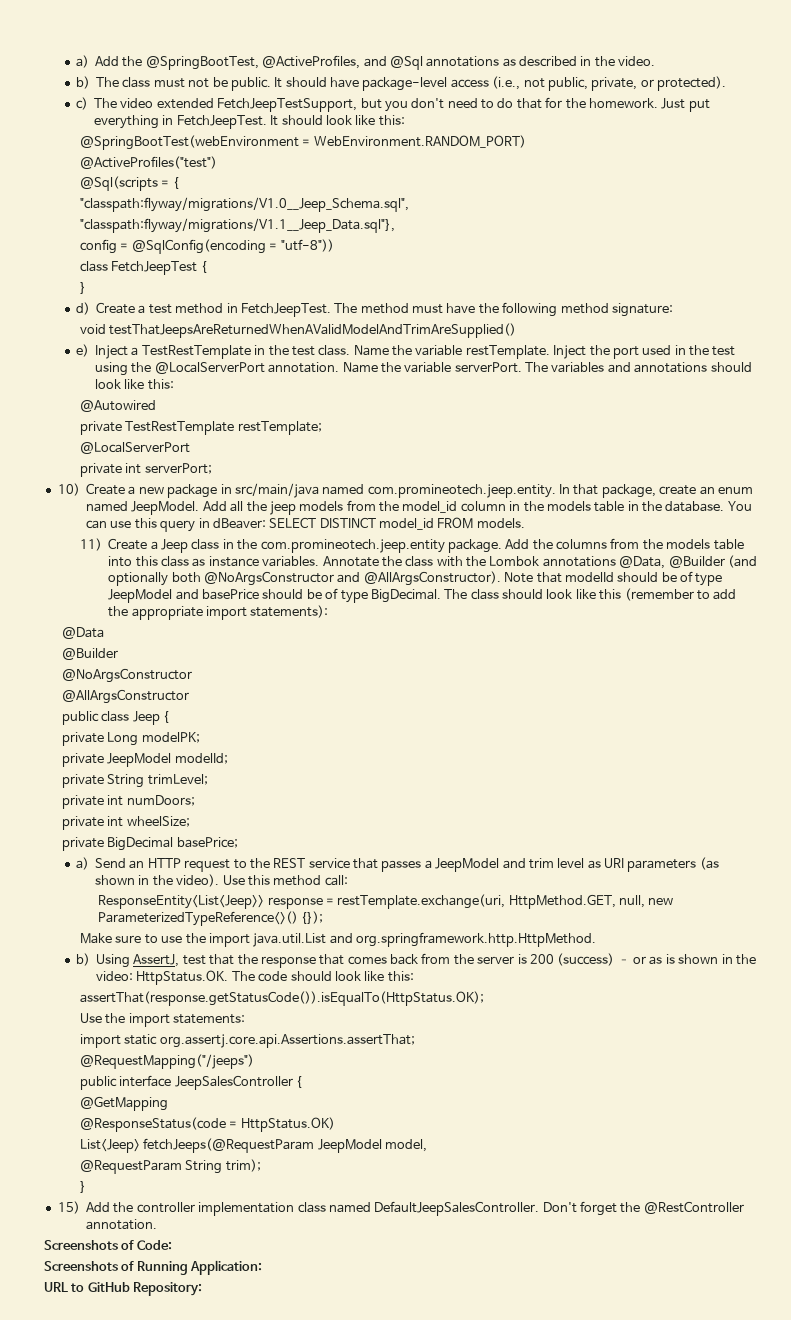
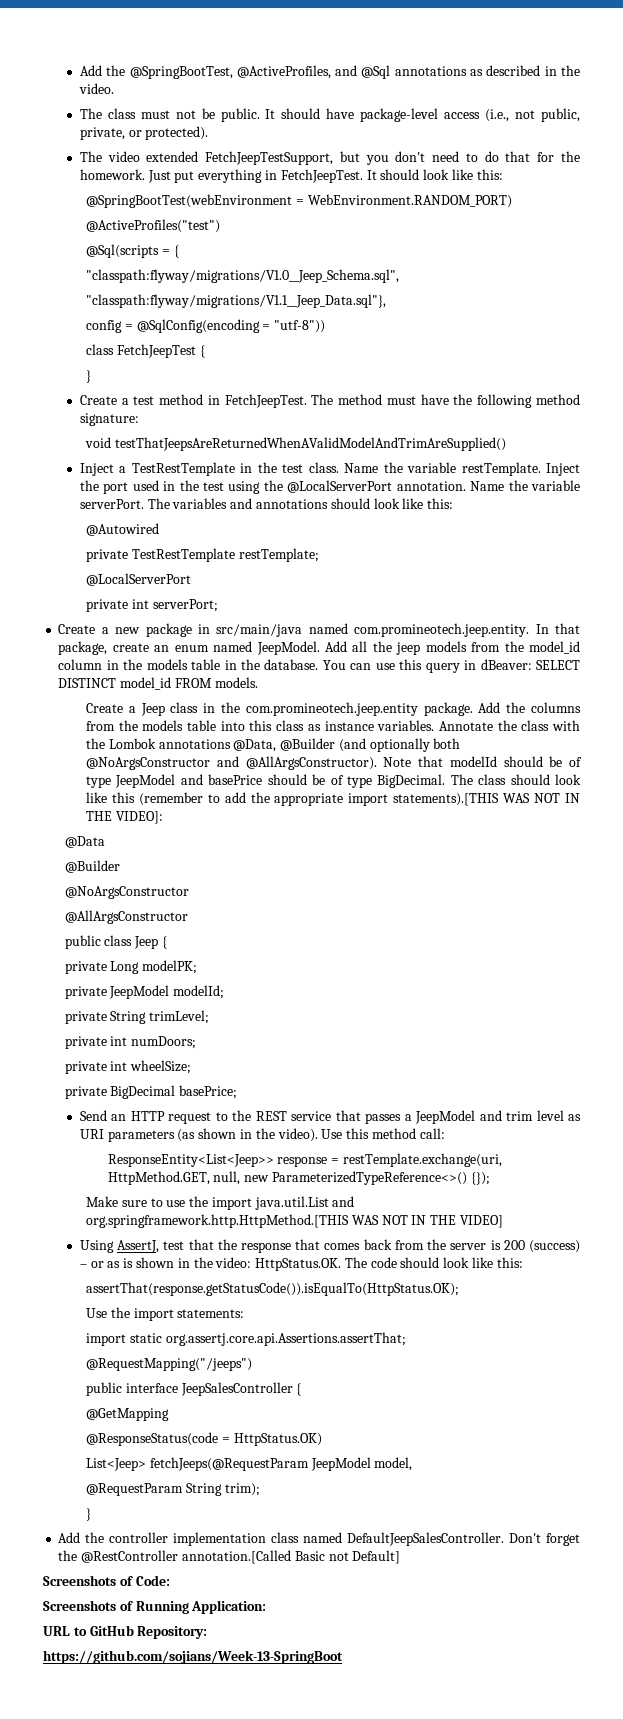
[75,55,89,68] a) -> (79, 70) none
[75,76,90,89] b) -> (114, 88) none
[75,97,88,110] c) -> (209, 133) none
[75,302,90,315] d) -> (92, 376) none
[75,344,89,357] e) -> (506, 444) none
[57,483,80,496] 10) -> (218, 605) none
[80,538,103,551] 11) -> (258, 682) none
[250,605,329,618] statements): -> [393,793,580,806] [86,811,163,824] statements).[THIS WAS NOT IN THE VIDEO]:
[75,857,89,870] a) -> (238, 1092) none
[356,932,597,947] [75,953,90,966] org.springframework.http.HttpMethod. // b) -> [86,1214,503,1228] org.springframework.http.HttpMethod.[THIS WAS NOT IN THE VIDEO] //
[57,1201,80,1214] 15) -> (92, 1514) none
[86,1219,157,1230] annotation. -> [181,1550,401,1564] annotation.[Called Basic not Default]
(203, 1289) none -> [43,1650,343,1664] // https://github.com/sojians/Week-13-SpringBoot

